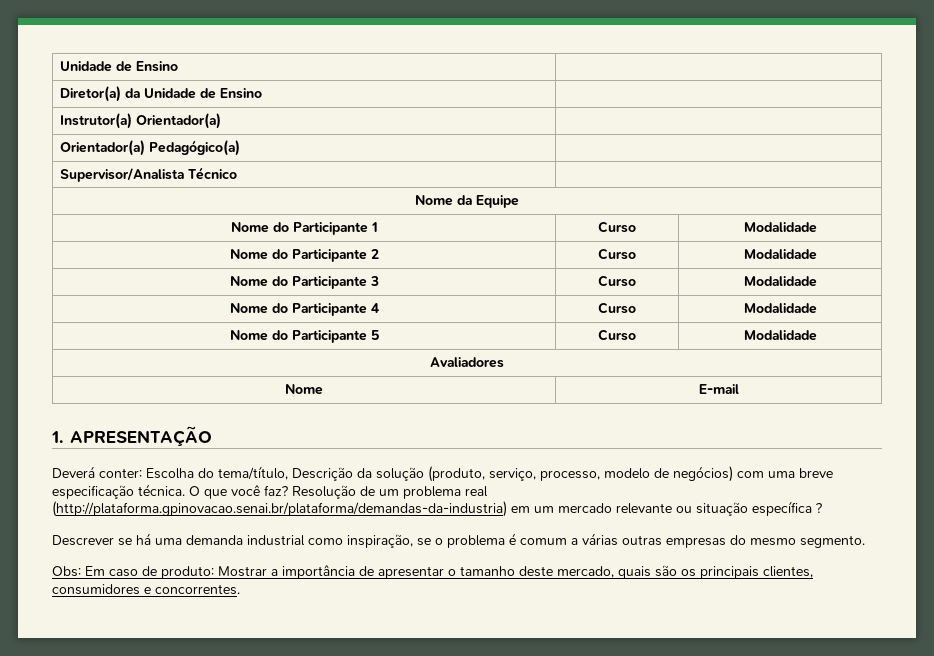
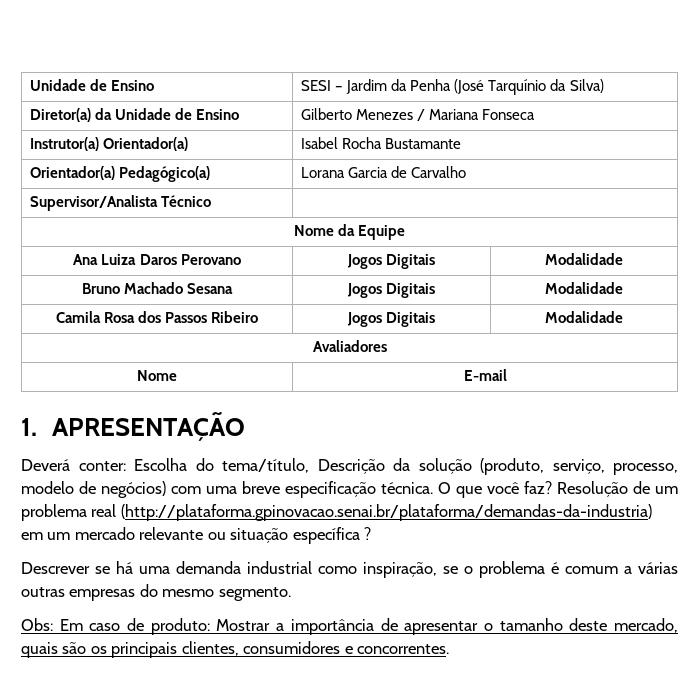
[59,61,178,72] Unidade de Ensino | -> [30,79,155,91] [301,79,604,95] Unidade de Ensino | SESI – Jardim da Penha (José Tarquínio da Silva)
(262, 93) none -> [301,108,536,121] Gilberto Menezes / Mariana Fonseca
(221, 121) none -> [301,137,462,149] Isabel Rocha Bustamante
(240, 148) none -> [301,166,467,178] Lorana Garcia de Carvalho
[230,222,378,235] [598,221,636,233] [743,222,817,233] [229,249,379,262] [598,248,636,260] [743,249,817,260] [229,276,379,289] [598,275,636,287] [743,276,817,287] [229,303,379,316] [598,302,636,314] [743,303,817,314] [229,330,379,343] [598,329,636,341] Nome do Participante 1 | Curso | Modalidade // Nome do Participante 2 | Curso | Modalidade // Nome do Participante 3 | Curso | Modalidade // Nome do Participante 4 | Curso | Modalidade // Nome do Participante 5 | Curso -> [73,254,241,265] [346,254,436,269] [545,253,623,265] [81,282,234,294] [346,283,436,298] [545,282,623,294] [55,311,259,323] [346,312,436,327] Ana Luiza Daros Perovano | Jogos Digitais | Modalidade // Bruno Machado Sesana | Jogos Digitais | Modalidade // Camila Rosa dos Passos Ribeiro | Jogos Digitais

